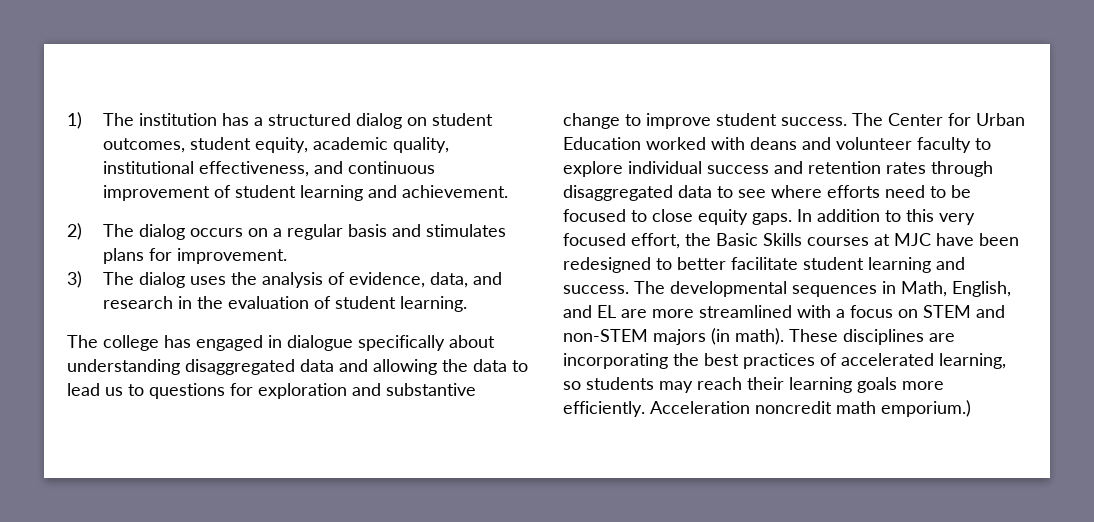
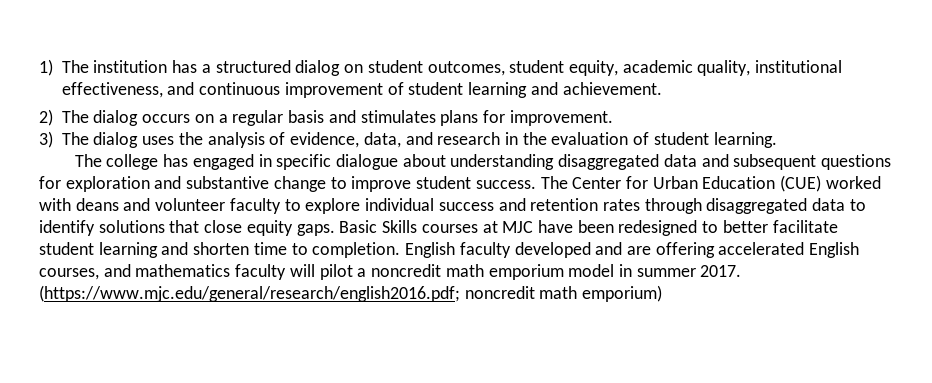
[287,335,445,351] dialogue specifically -> [276,154,398,170] specific dialogue
[373,359,528,375] [67,383,144,396] allowing the data to lead us to -> [733,154,817,170] subsequent
(641, 143) none -> [780,175,822,192] (CUE)
[738,185,971,198] [563,209,975,225] [563,233,711,249] see where efforts need to be focused to close equity gaps. In addition to this very focused effort, the -> [39,220,335,236] identify solutions that close equity gaps.
[563,281,1011,297] [563,305,1005,318] [563,328,955,345] [563,353,1006,369] [563,377,944,393] [563,400,971,417] success. The developmental sequences in Math, English, and EL are more streamlined with a focus on STEM and non-STEM majors (in math). These disciplines are incorporating the best practices of accelerated learning, so students may reach their learning goals more efficiently. Acceleration noncredit math emporium.) -> [193,242,860,258] [39,264,742,280] [39,285,663,302] shorten time to completion. English faculty developed and are offering accelerated English courses, and mathematics faculty will pilot a noncredit math emporium model in summer 2017. (https://www.mjc.edu/general/research/english2016.pdf; noncredit math emporium)

